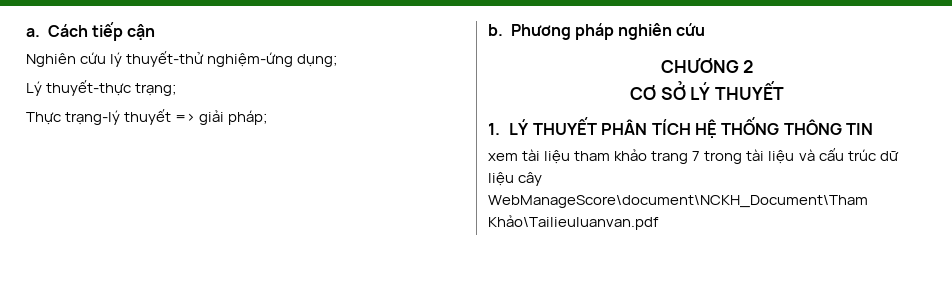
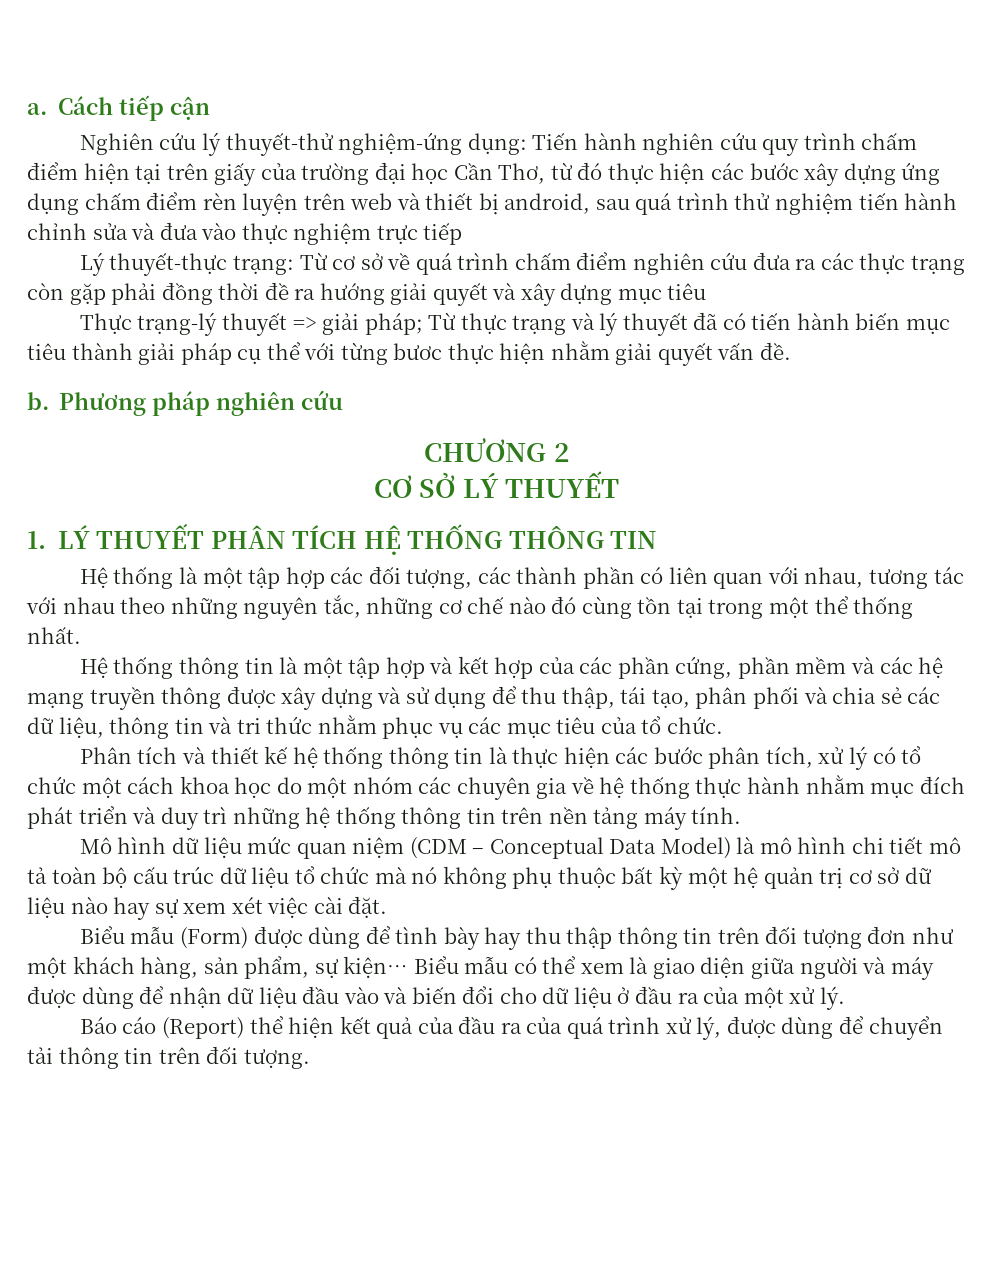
[297,54,339,67] [26,80,178,96] dụng; // Lý thuyết-thực trạng; -> [467,132,918,156] [27,162,941,186] [27,192,958,216] [27,222,463,245] [79,252,965,276] [27,282,707,306] dụng: Tiến hành nghiên cứu quy trình chấm điểm hiện tại trên giấy của trường đại học Cần Thơ, từ đó thực hiện các bước xây dựng ứng dụng chấm điểm rèn luyện trên web và thiết bị android, sau quá trình thử nghiệm tiến hành chỉnh sửa và đưa vào thực nghiệm trực tiếp // Lý thuyết-thực trạng: Từ cơ sở về quá trình chấm điểm nghiên cứu đưa ra các thực trạng còn gặp phải đồng thời đề ra hướng giải quyết và xây dựng mục tiêu
(269, 117) none -> [428,312,950,336] [27,341,792,366] Từ thực trạng và lý thuyết đã có tiến hành biến mục tiêu thành giải pháp cụ thể với từng bươc thực hiện nhằm giải quyết vấn đề.
[488,148,899,164] [488,172,543,186] [488,195,868,208] [488,215,659,230] xem tài liệu tham khảo trang 7 trong tài liệu và cấu trúc dữ liệu cây WebManageScore\document\NCKH_Document\Tham Khảo\Tailieuluanvan.pdf -> [79,566,964,589] [26,595,914,620] [27,627,81,644] [79,656,944,679] [27,686,941,710] [27,715,724,739] [79,746,922,770] [27,775,965,800] [27,806,742,830] [79,836,961,859] [27,866,932,890] [27,896,388,920] [79,926,954,950] [27,956,934,980] [27,986,845,1010] [79,1016,943,1040] [27,1046,310,1069] Hệ thống là một tập hợp các đối tượng, các thành phần có liên quan với nhau, tương tác với nhau theo những nguyên tắc, những cơ chế nào đó cùng tồn tại trong một thể thống nhất. // Hệ thống thông tin là một tập hợp và kết hợp của các phần cứng, phần mềm và các hệ mạng truyền thông được xây dựng và sử dụng để thu thập, tái tạo, phân phối và chia sẻ các dữ liệu, thông tin và tri thức nhằm phục vụ các mục tiêu của tổ chức. // Phân tích và thiết kế hệ thống thông tin là thực hiện các bước phân tích, xử lý có tổ chức một cách khoa học do một nhóm các chuyên gia về hệ thống thực hành nhằm mục đích phát triển và duy trì những hệ thống thông tin trên nền tảng máy tính. // Mô hình dữ liệu mức quan niệm (CDM – Conceptual Data Model) là mô hình chi tiết mô tả toàn bộ cấu trúc dữ liệu tổ chức mà nó không phụ thuộc bất kỳ một hệ quản trị cơ sở dữ liệu nào hay sự xem xét việc cài đặt. // Biểu mẫu (Form) được dùng để tình bày hay thu thập thông tin trên đối tượng đơn như một khách hàng, sản phẩm, sự kiện… Biểu mẫu có thể xem là giao diện giữa người và máy được dùng để nhận dữ liệu đầu vào và biến đổi cho dữ liệu ở đầu ra của một xử lý. // Báo cáo (Report) thể hiện kết quả của đầu ra của quá trình xử lý, được dùng để chuyển tải thông tin trên đối tượng.

